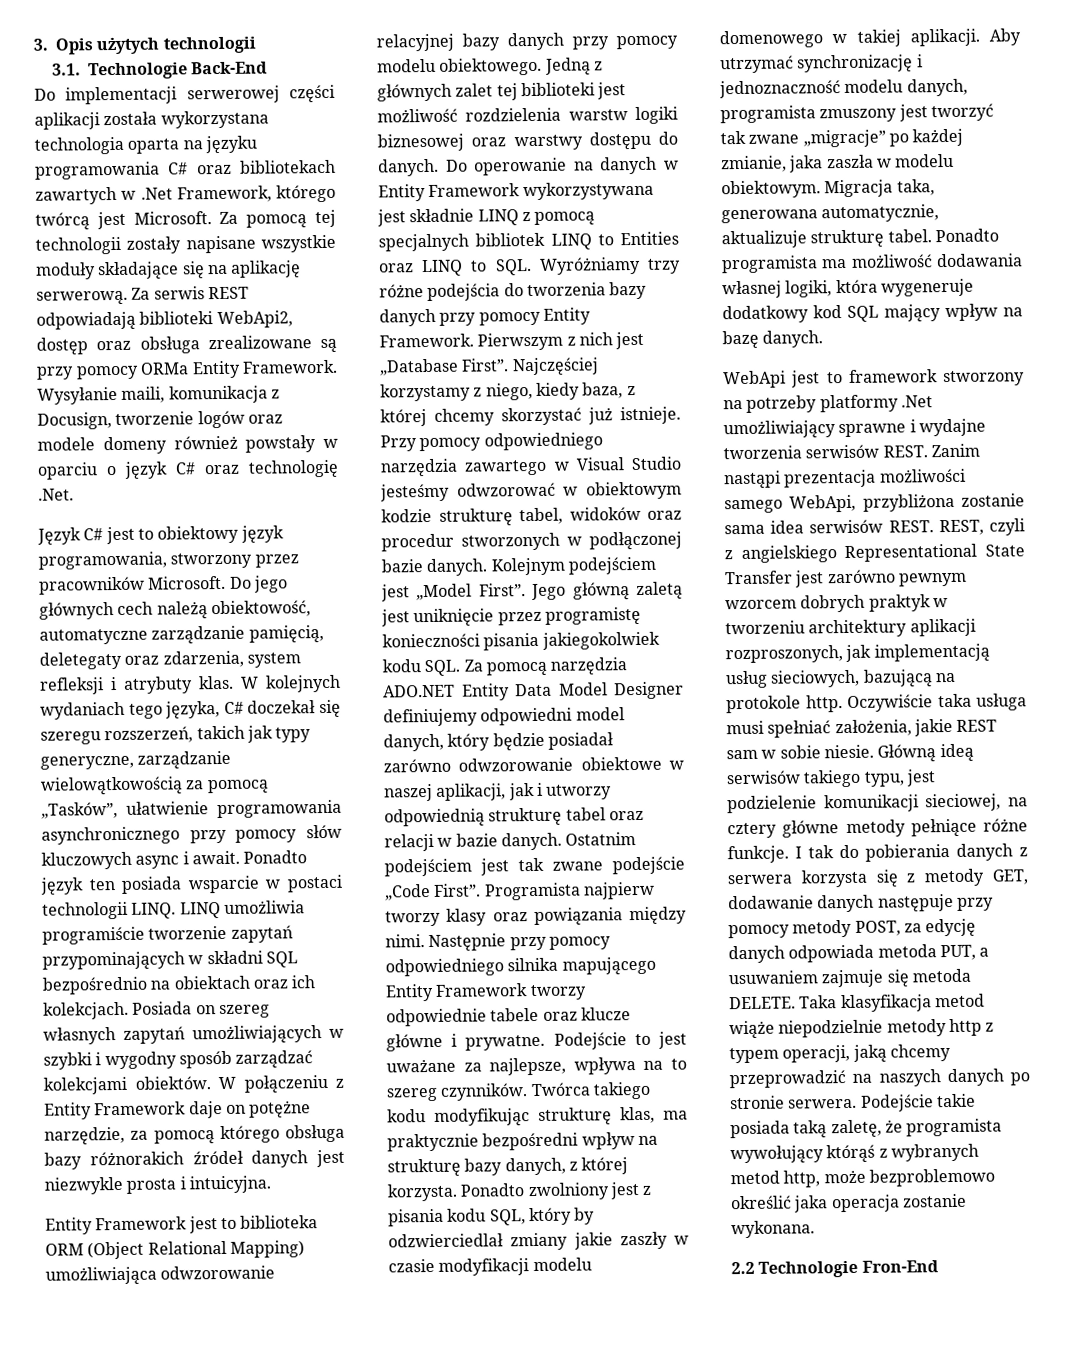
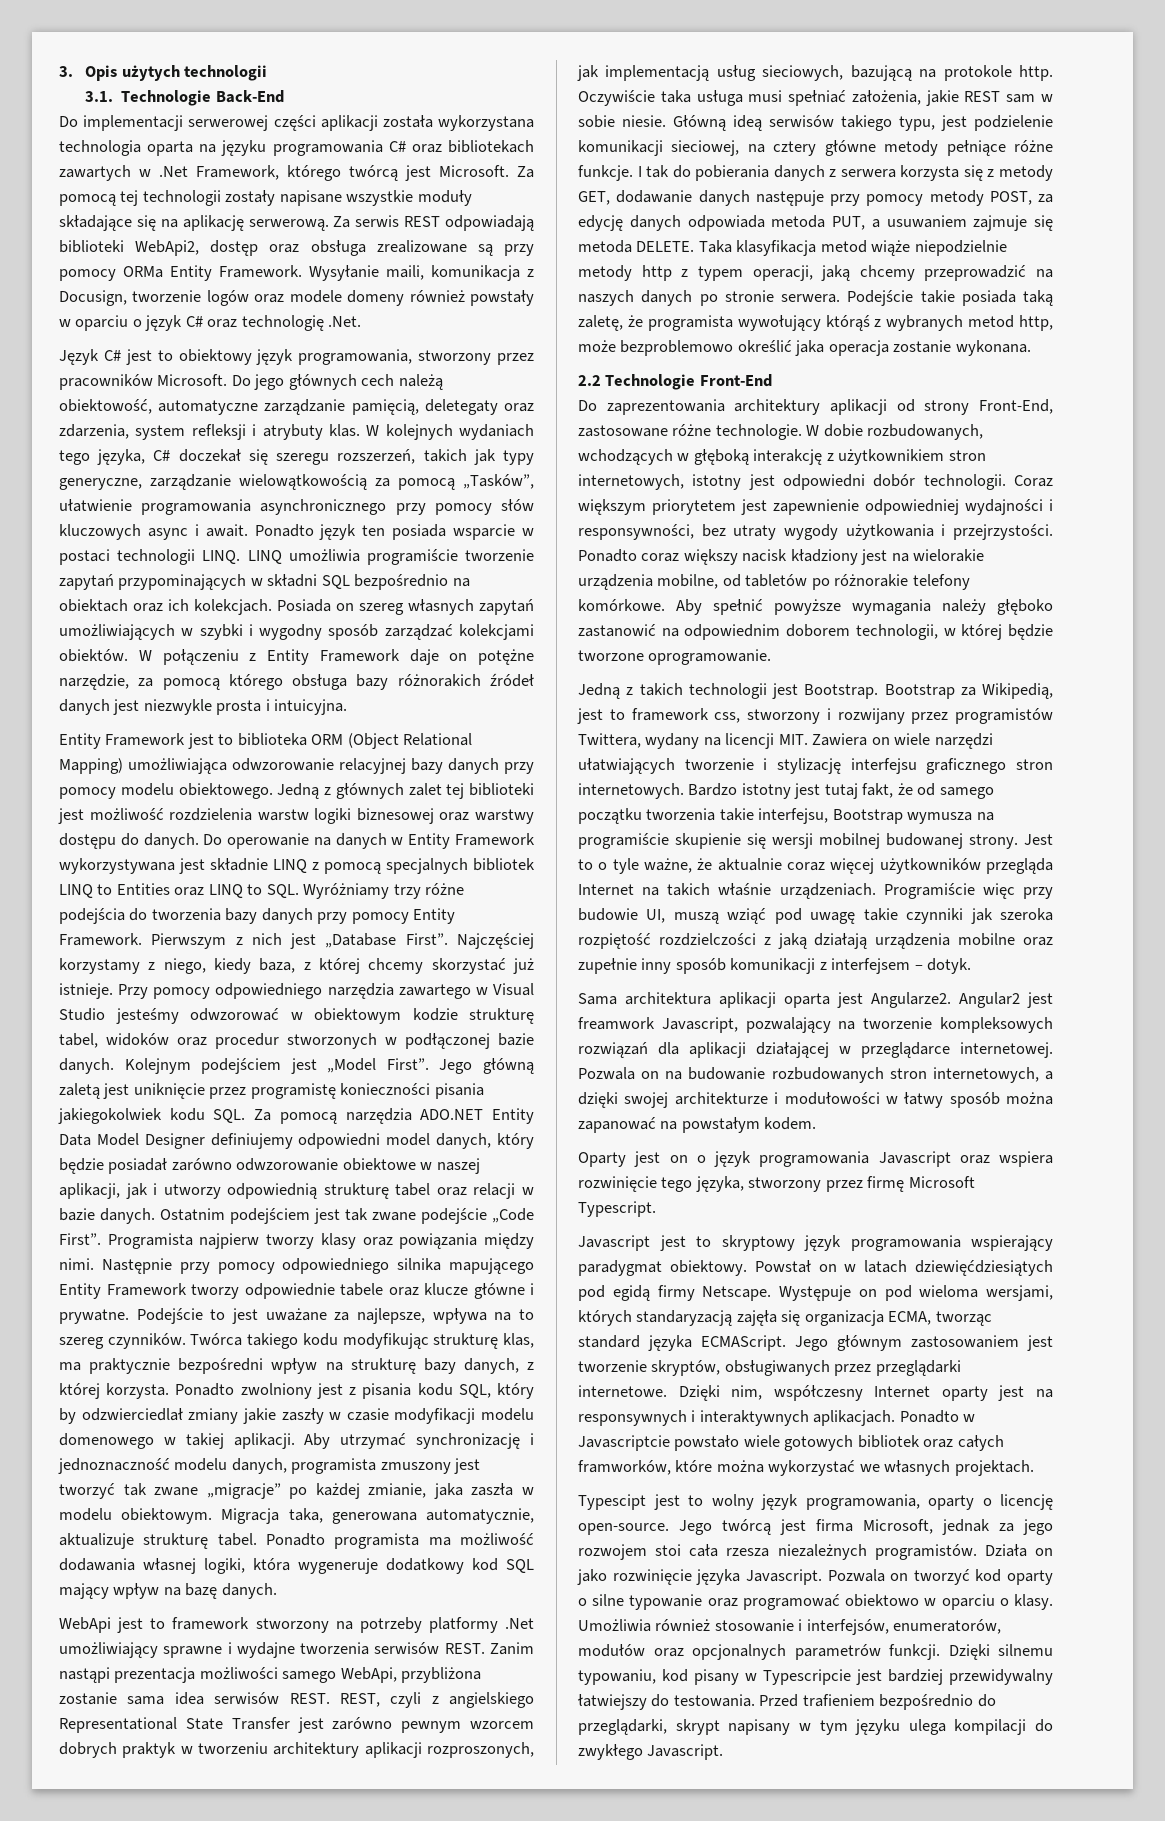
[861,1260,939,1273] Fron-End -> [699,374,772,387] [578,399,1053,415] [578,424,984,440] [578,449,986,465] [578,474,1053,490] [578,499,1053,515] [578,524,1053,540] [578,549,985,565] [578,574,970,590] [578,599,1053,615] [578,624,1053,640] [578,649,772,665] [578,683,1053,699] [577,708,1053,724] [578,733,993,749] [578,758,1053,774] [578,783,994,799] [578,808,994,824] [578,833,1053,849] [578,858,1053,874] [578,883,1053,899] [578,908,1053,924] [578,933,1053,949] [578,958,972,974] [578,992,1053,1008] [578,1017,1053,1033] [578,1042,1053,1058] [578,1067,1053,1083] [578,1092,1053,1108] [578,1117,817,1133] [578,1151,1053,1167] [578,1176,975,1192] [578,1201,656,1217] [578,1235,1053,1251] [578,1260,1053,1276] [578,1285,1053,1301] [578,1310,992,1326] [578,1335,1053,1351] [578,1360,961,1376] [578,1385,1053,1401] [578,1410,976,1426] [578,1435,1004,1451] [578,1460,1034,1476] [578,1494,1053,1510] [578,1519,1053,1535] [578,1544,1053,1560] [577,1569,1053,1585] [578,1594,1053,1610] [578,1619,1002,1635] [578,1644,1053,1660] [578,1669,1053,1685] [577,1694,996,1710] [578,1719,1053,1735] [578,1744,724,1760] Front-End // Do zaprezentowania architektury aplikacji od strony Front-End, zastosowane różne technologie. W dobie rozbudowanych, wchodzących w głęboką interakcję z użytkownikiem stron internetowych, istotny jest odpowiedni dobór technologii. Coraz większym priorytetem jest zapewnienie odpowiedniej wydajności i responsywności, bez utraty wygody użytkowania i przejrzystości. Ponadto coraz większy nacisk kładziony jest na wielorakie urządzenia mobilne, od tabletów po różnorakie telefony komórkowe. Aby spełnić powyższe wymagania należy głęboko zastanowić na odpowiednim doborem technologii, w której będzie tworzone oprogramowanie. // Jedną z takich technologii jest Bootstrap. Bootstrap za Wikipedią, jest to framework css, stworzony i rozwijany przez programistów Twittera, wydany na licencji MIT. Zawiera on wiele narzędzi ułatwiających tworzenie i stylizację interfejsu graficznego stron internetowych. Bardzo istotny jest tutaj fakt, że od samego początku tworzenia takie interfejsu, Bootstrap wymusza na programiście skupienie się wersji mobilnej budowanej strony. Jest to o tyle ważne, że aktualnie coraz więcej użytkowników przegląda Internet na takich właśnie urządzeniach. Programiście więc przy budowie UI, muszą wziąć pod uwagę takie czynniki jak szeroka rozpiętość rozdzielczości z jaką działają urządzenia mobilne oraz zupełnie inny sposób komunikacji z interfejsem – dotyk. // Sama architektura aplikacji oparta jest Angularze2. Angular2 jest freamwork Javascript, pozwalający na tworzenie kompleksowych rozwiązań dla aplikacji działającej w przeglądarce internetowej. Pozwala on na budowanie rozbudowanych stron internetowych, a dzięki swojej architekturze i modułowości w łatwy sposób można zapanować na powstałym kodem. // Oparty jest on o język programowania Javascript oraz wspiera rozwinięcie tego języka, stworzony przez firmę Microsoft Typescript. // Javascript jest to skryptowy język programowania wspierający paradygmat obiektowy. Powstał on w latach dziewięćdziesiątych pod egidą firmy Netscape. Występuje on pod wieloma wersjami, których standaryzacją zajęła się organizacja ECMA, tworząc standard języka ECMAScript. Jego głównym zastosowaniem jest tworzenie skryptów, obsługiwanych przez przeglądarki internetowe. Dzięki nim, współczesny Internet oparty jest na responsywnych i interaktywnych aplikacjach. Ponadto w Javascriptcie powstało wiele gotowych bibliotek oraz całych framworków, które można wykorzystać we własnych projektach. // Typescipt jest to wolny język programowania, oparty o licencję open-source. Jego twórcą jest firma Microsoft, jednak za jego rozwojem stoi cała rzesza niezależnych programistów. Działa on jako rozwinięcie języka Javascript. Pozwala on tworzyć kod oparty o silne typowanie oraz programować obiektowo w oparciu o klasy. Umożliwia również stosowanie i interfejsów, enumeratorów, modułów oraz opcjonalnych parametrów funkcji. Dzięki silnemu typowaniu, kod pisany w Typescripcie jest bardziej przewidywalny łatwiejszy do testowania. Przed trafieniem bezpośrednio do przeglądarki, skrypt napisany w tym języku ulega kompilacji do zwykłego Javascript.

